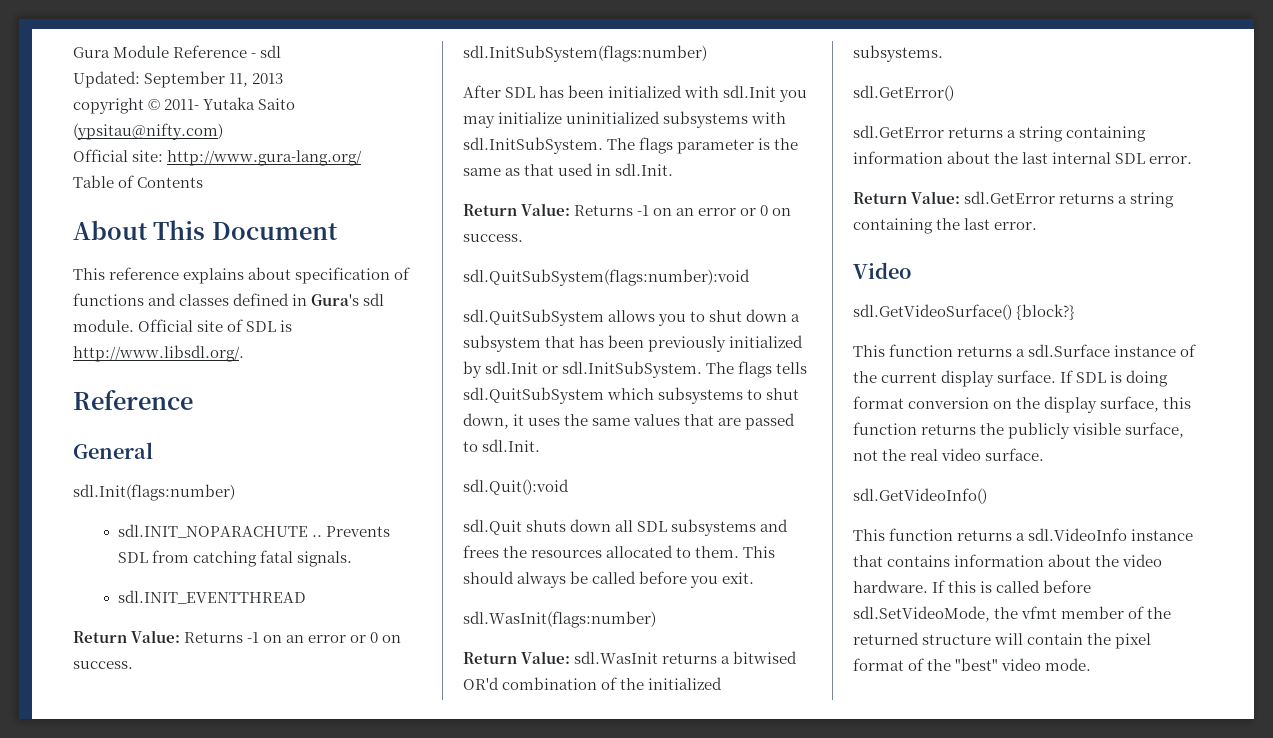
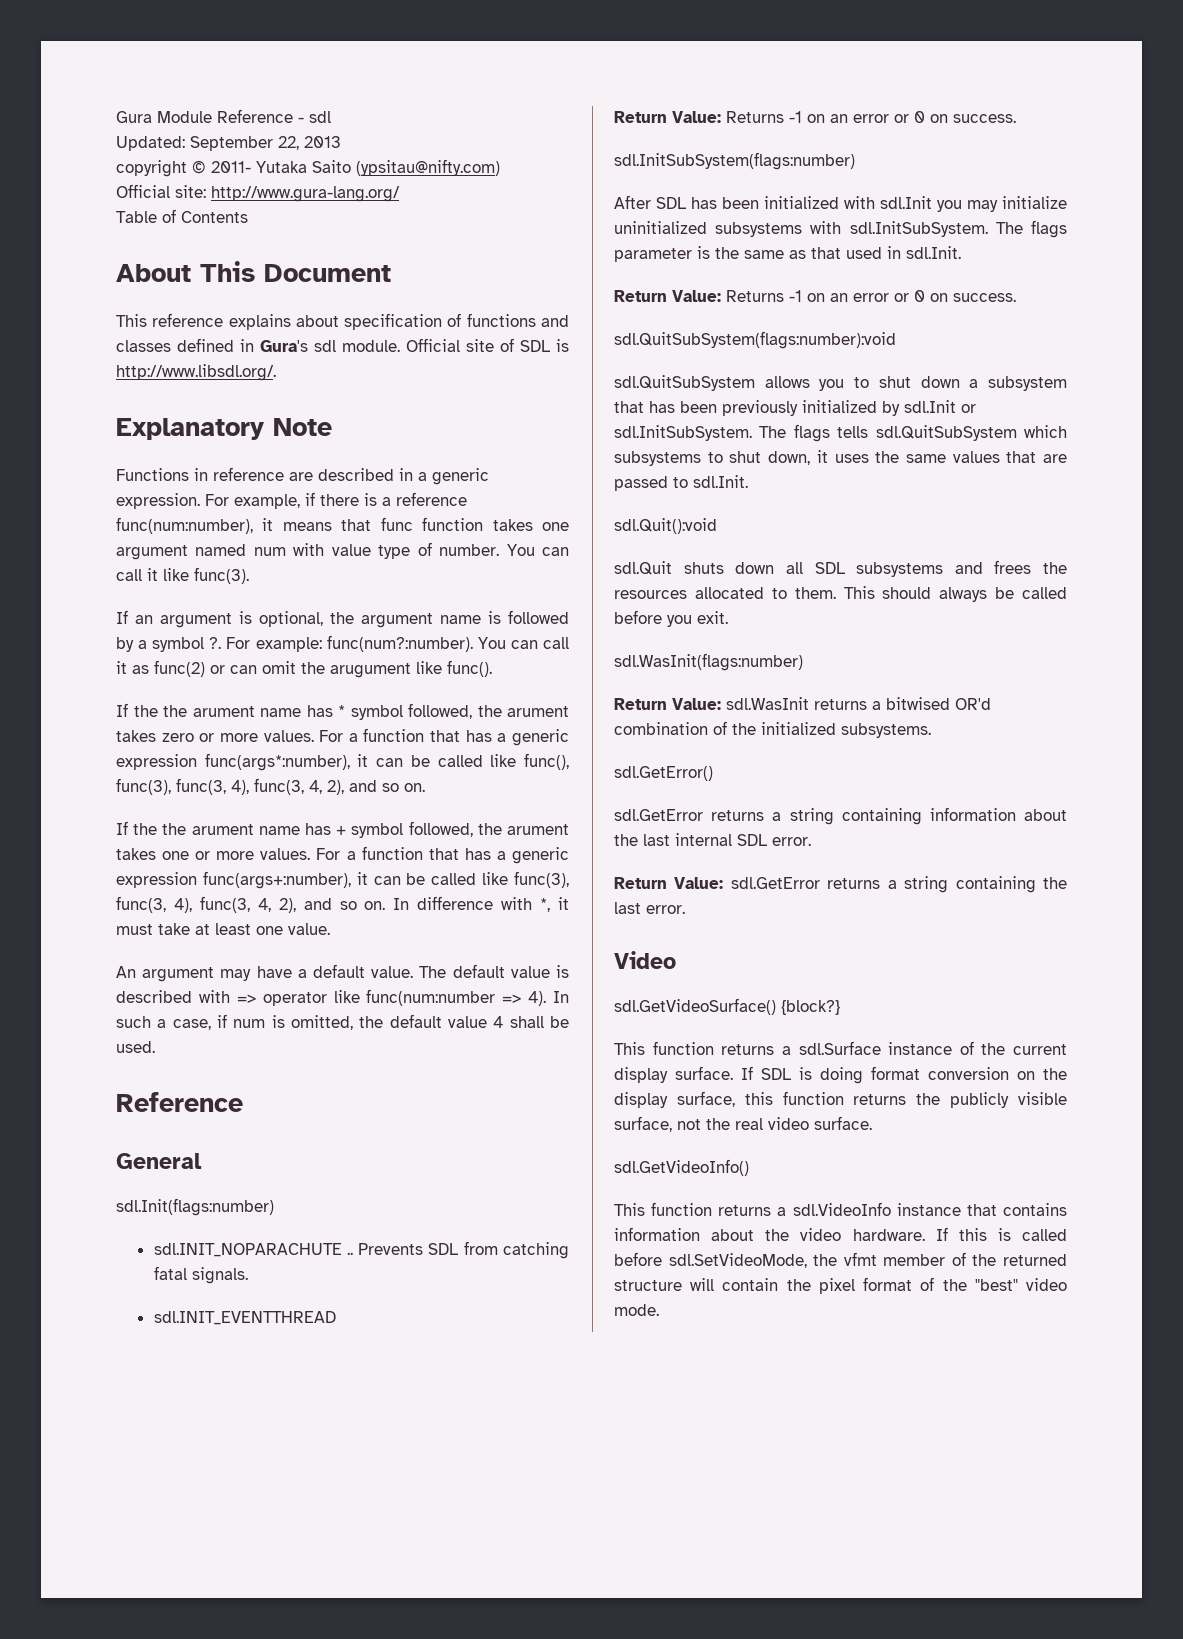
[229,73,249,87] 11, -> [278,136,299,150] 22,
(244, 353) none -> [116,418,332,440] [116,467,489,485] [116,492,467,509] [116,517,569,534] [116,542,570,560] [116,567,249,584] [116,610,569,628] [116,635,569,652] [116,660,492,678] [116,703,569,720] [116,728,569,746] [116,753,569,771] [116,778,425,795] [116,821,569,838] [116,846,569,864] [116,871,569,889] [116,896,569,913] [116,923,330,935] [116,964,569,982] [116,989,569,1006] [116,1014,569,1030] [116,1041,155,1053] // Explanatory Note // Functions in reference are described in a generic expression. For example, if there is a reference func(num:number), it means that func function takes one argument named num with value type of number. You can call it like func(3). // If an argument is optional, the argument name is followed by a symbol ?. For example: func(num?:number). You can call it as func(2) or can omit the arugument like func(). // If the the arument name has * symbol followed, the arument takes zero or more values. For a function that has a generic expression func(args*:number), it can be called like func(), func(3), func(3, 4), func(3, 4, 2), and so on. // If the the arument name has + symbol followed, the arument takes one or more values. For a function that has a generic expression func(args+:number), it can be called like func(3), func(3, 4), func(3, 4, 2), and so on. In difference with *, it must take at least one value. // An argument may have a default value. The default value is described with => operator like func(num:number => 4). In such a case, if num is omitted, the default value 4 shall be used.

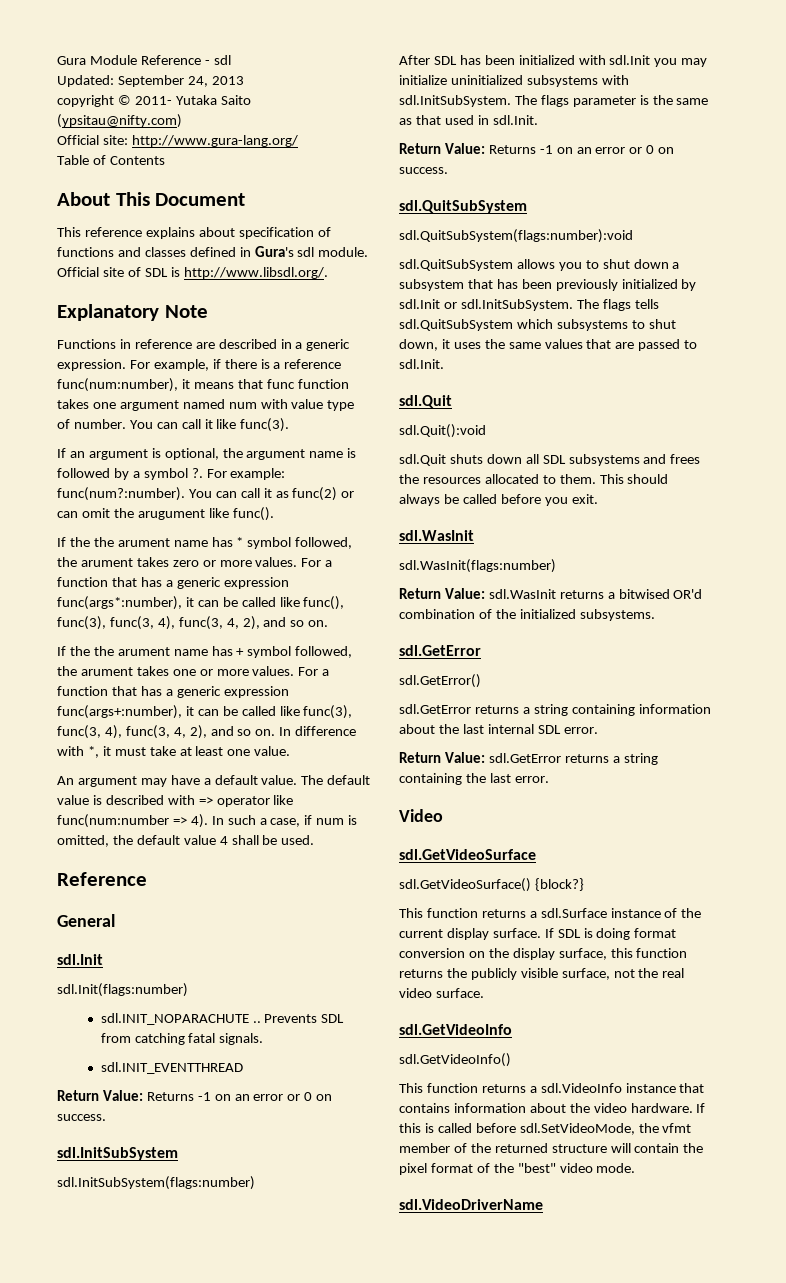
[278,136,299,150] 22, -> [187,76,208,87] 24,
(202, 1161) none -> [57,954,103,965] // sdl.Init
(1016, 118) none -> [57,1147,178,1161] // sdl.InitSubSystem
(1016, 297) none -> [399,200,527,214] // sdl.QuitSubSystem
(748, 481) none -> [399,395,452,408] // sdl.Quit
(728, 617) none -> [399,530,474,541] // sdl.WasInit
(931, 730) none -> [399,645,481,656] // sdl.GetError
(676, 960) none -> [399,849,536,860] // sdl.GetVideoSurface
(872, 1123) none -> [399,1024,512,1035] // sdl.GetVideoInfo
(659, 1310) none -> [399,1199,543,1210] // sdl.VideoDriverName

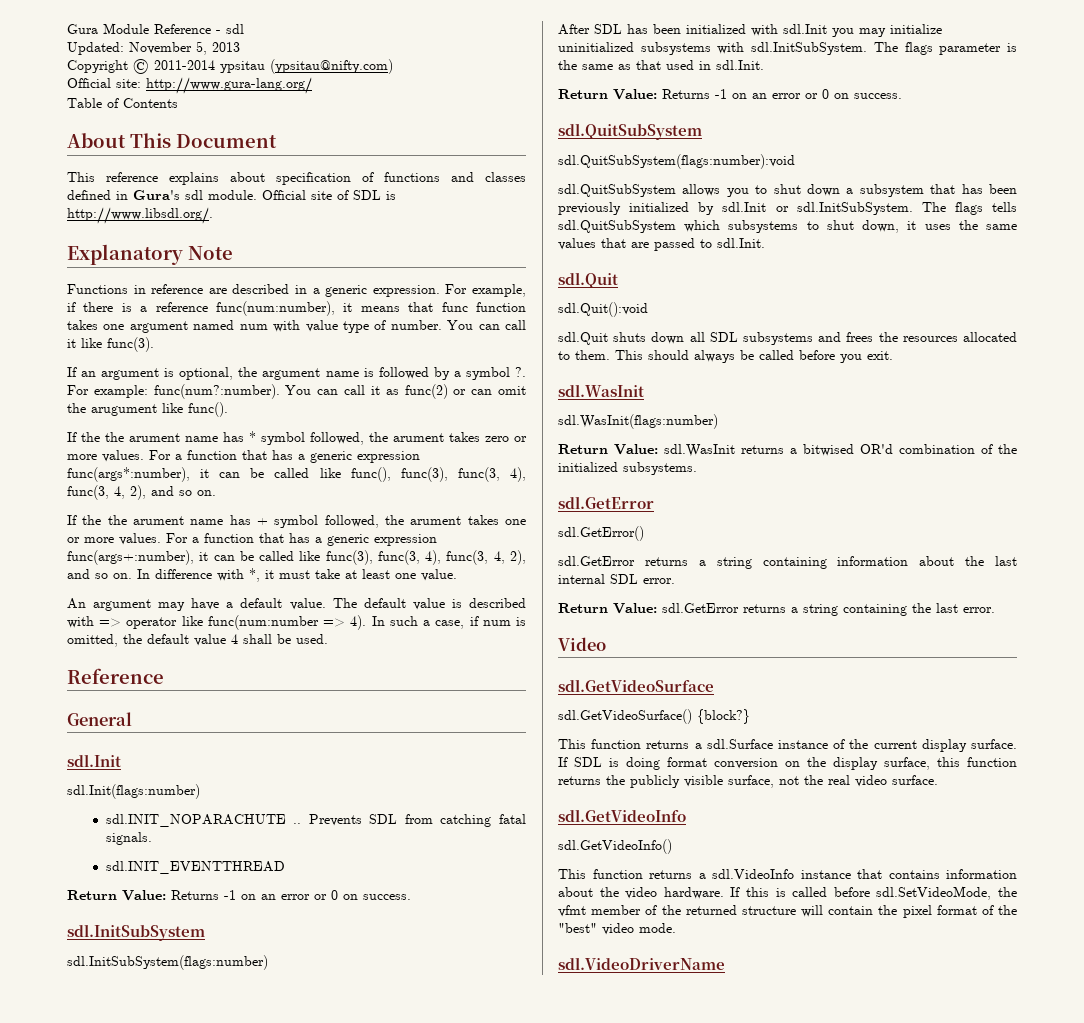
[117,75,208,87] September 24, -> [129,41,207,55] November 5,
[57,95,251,107] copyright © 2011- Yutaka Saito -> [67,59,265,74] Copyright © 2011-2014 ypsitau

